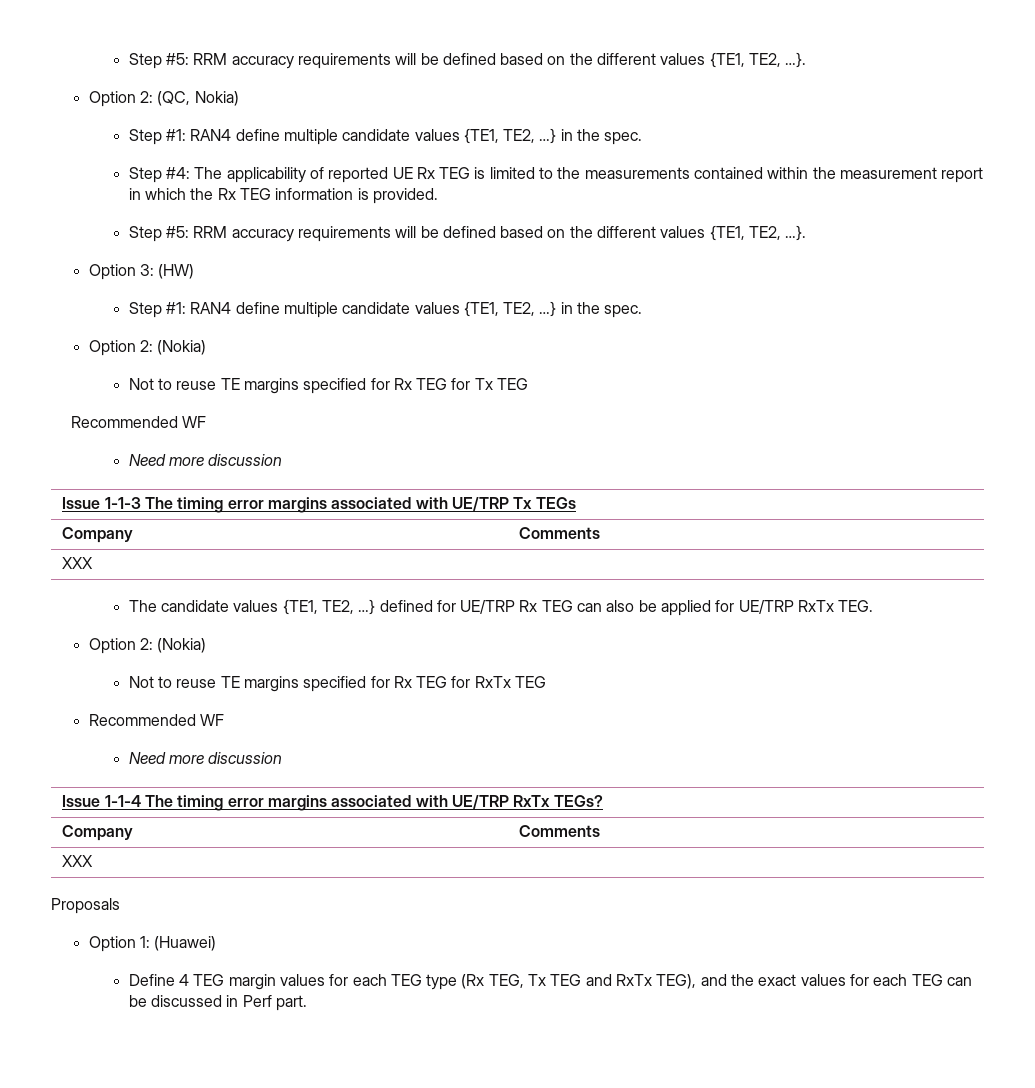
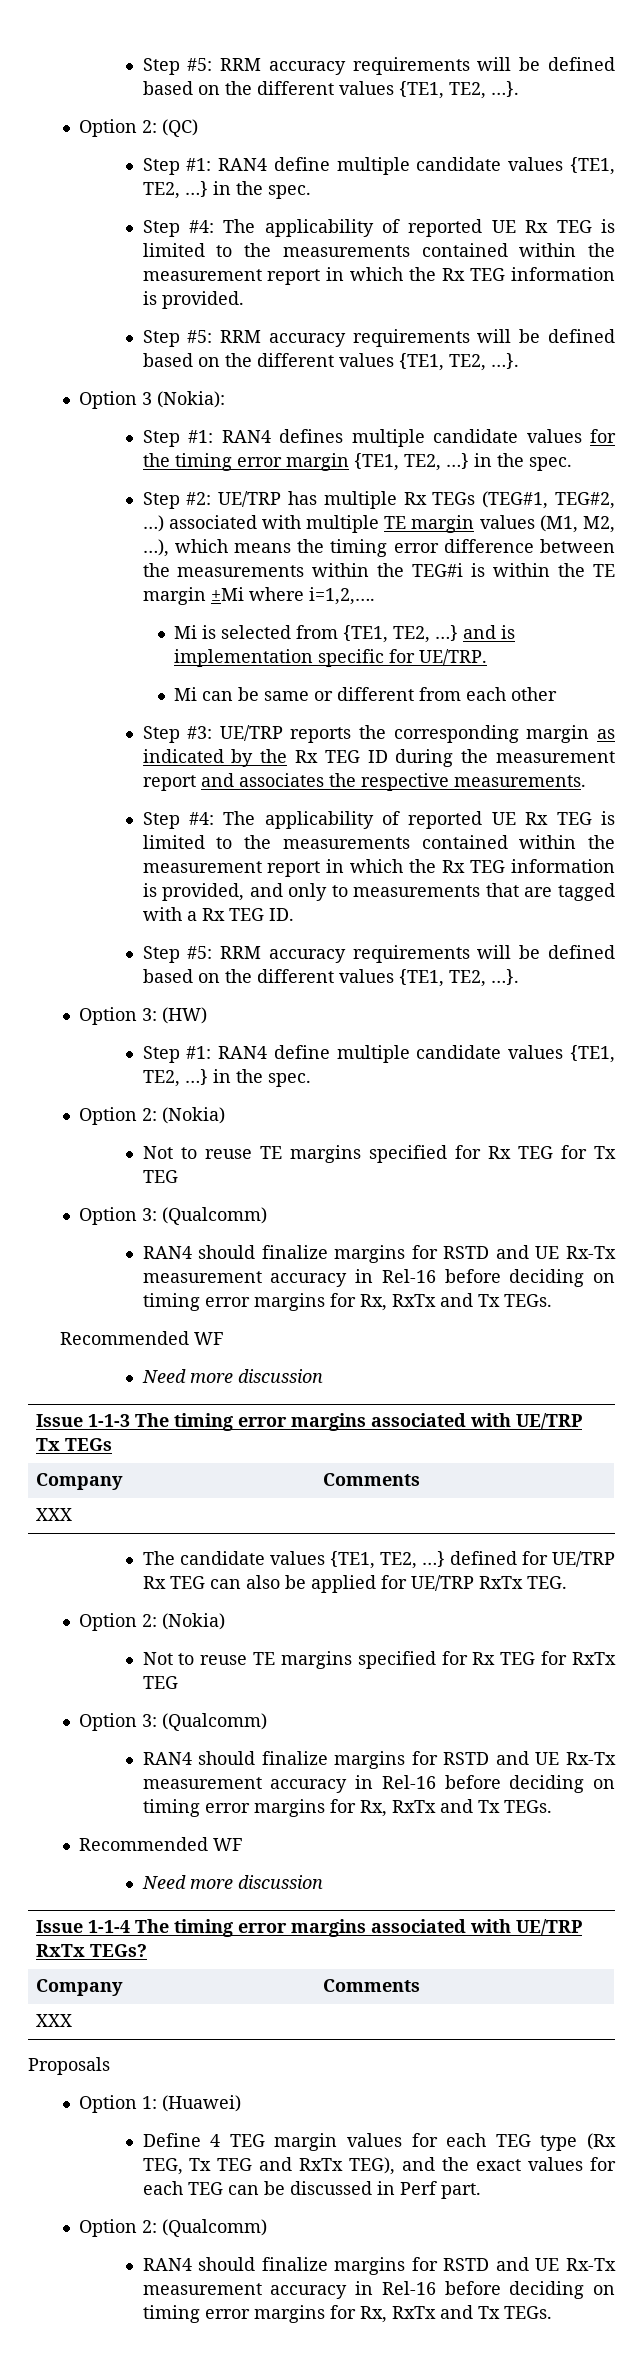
[157,91,239,106] (QC, Nokia) -> [162,119,199,137] (QC)
(807, 233) none -> [79,391,226,409] [142,429,616,447] [142,453,572,471] [142,491,615,509] [142,515,615,533] [142,539,615,557] [142,563,615,577] [142,587,375,605] [174,625,516,643] [174,649,488,667] [174,687,558,701] [142,725,615,743] [142,749,615,767] [142,773,586,791] [142,811,615,829] [142,835,615,849] [142,859,616,877] [142,883,615,901] [142,907,294,921] [142,945,615,963] [142,969,519,987] // Option 3 (Nokia): // Step #1: RAN4 defines multiple candidate values for the timing error margin {TE1, TE2, …} in the spec. // Step #2: UE/TRP has multiple Rx TEGs (TEG#1, TEG#2, …) associated with multiple TE margin values (M1, M2, …), which means the timing error difference between the measurements within the TEG#i is within the TE margin ±Mi where i=1,2,…. // Mi is selected from {TE1, TE2, …} and is implementation specific for UE/TRP. // Mi can be same or different from each other // Step #3: UE/TRP reports the corresponding margin as indicated by the Rx TEG ID during the measurement report and associates the respective measurements. // Step #4: The applicability of reported UE Rx TEG is limited to the measurements contained within the measurement report in which the Rx TEG information is provided, and only to measurements that are tagged with a Rx TEG ID. // Step #5: RRM accuracy requirements will be defined based on the different values {TE1, TE2, …}.
(529, 384) none -> [79,1207,268,1225] [142,1245,616,1263] [142,1269,615,1287] [142,1293,552,1311] // Option 3: (Qualcomm) // RAN4 should finalize margins for RSTD and UE Rx-Tx measurement accuracy in Rel-16 before deciding on timing error margins for Rx, RxTx and Tx TEGs.
(547, 682) none -> [79,1713,268,1731] [142,1751,616,1769] [142,1775,615,1793] [142,1799,552,1817] // Option 3: (Qualcomm) // RAN4 should finalize margins for RSTD and UE Rx-Tx measurement accuracy in Rel-16 before deciding on timing error margins for Rx, RxTx and Tx TEGs.
(307, 1003) none -> [79,2219,268,2237] [142,2257,616,2275] [142,2281,615,2299] [142,2305,552,2323] // Option 2: (Qualcomm) // RAN4 should finalize margins for RSTD and UE Rx-Tx measurement accuracy in Rel-16 before deciding on timing error margins for Rx, RxTx and Tx TEGs.

